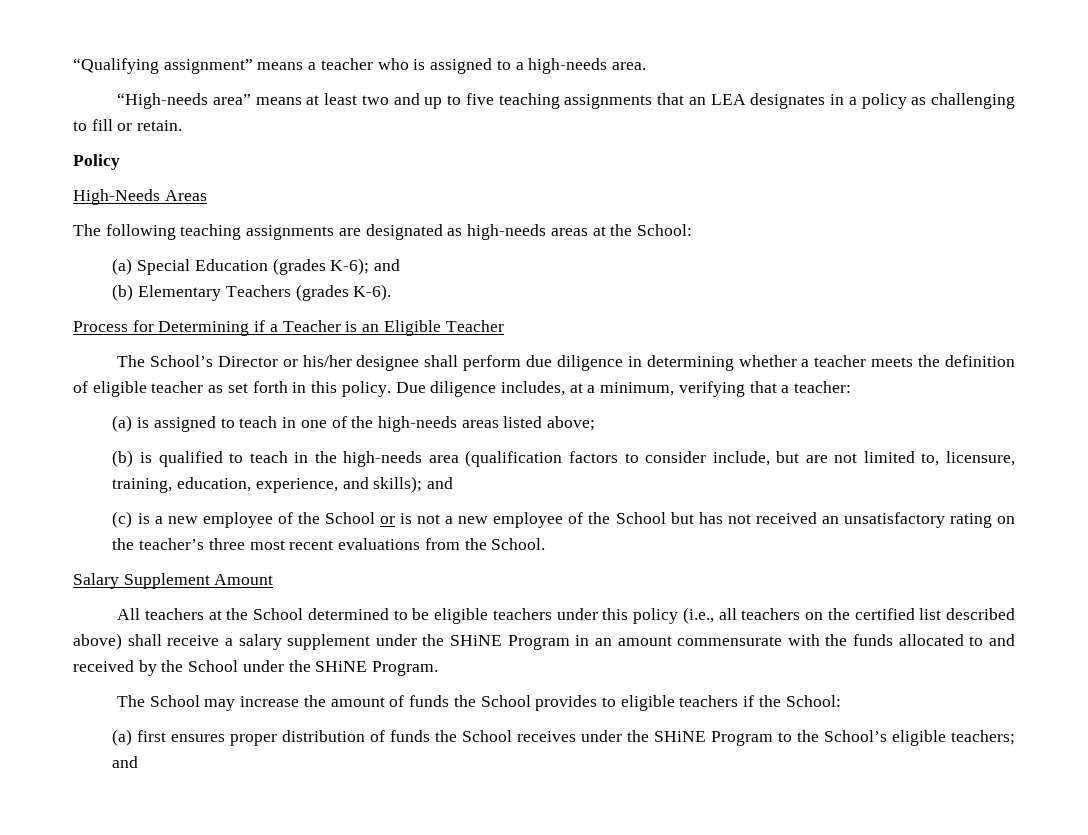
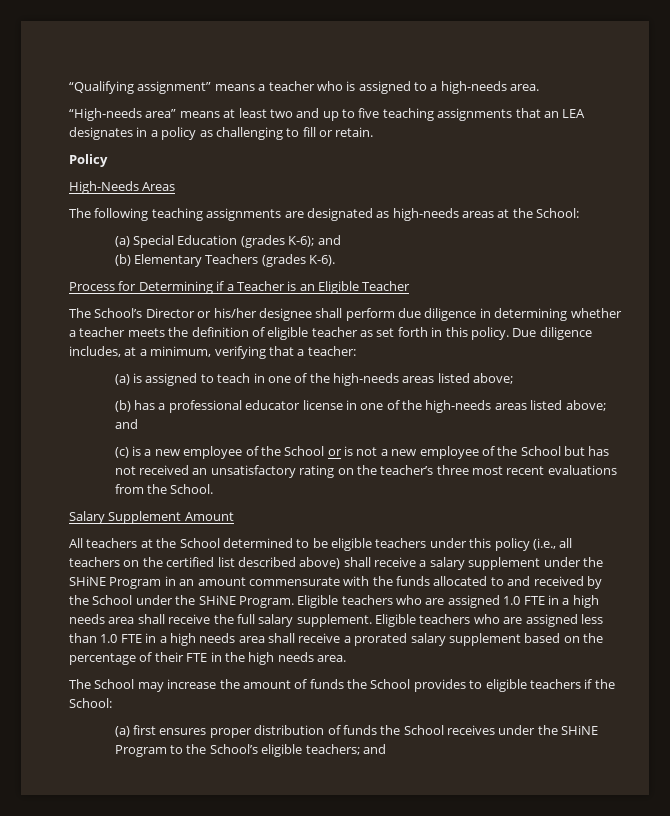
[140,450,1016,467] [112,476,423,493] is qualified to teach in the high-needs area (qualification factors to consider include, but are not limited to, licensure, training, education, experience, and skills); -> [133,400,606,413] has a professional educator license in one of the high-needs areas listed above;
(439, 668) none -> [297,595,599,608] [69,614,603,627] [69,633,603,646] [69,652,346,665] Eligible teachers who are assigned 1.0 FTE in a high needs area shall receive the full salary supplement. Eligible teachers who are assigned less than 1.0 FTE in a high needs area shall receive a prorated salary supplement based on the percentage of their FTE in the high needs area.

